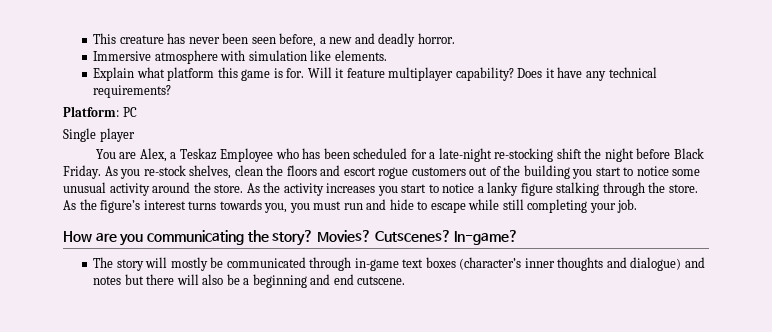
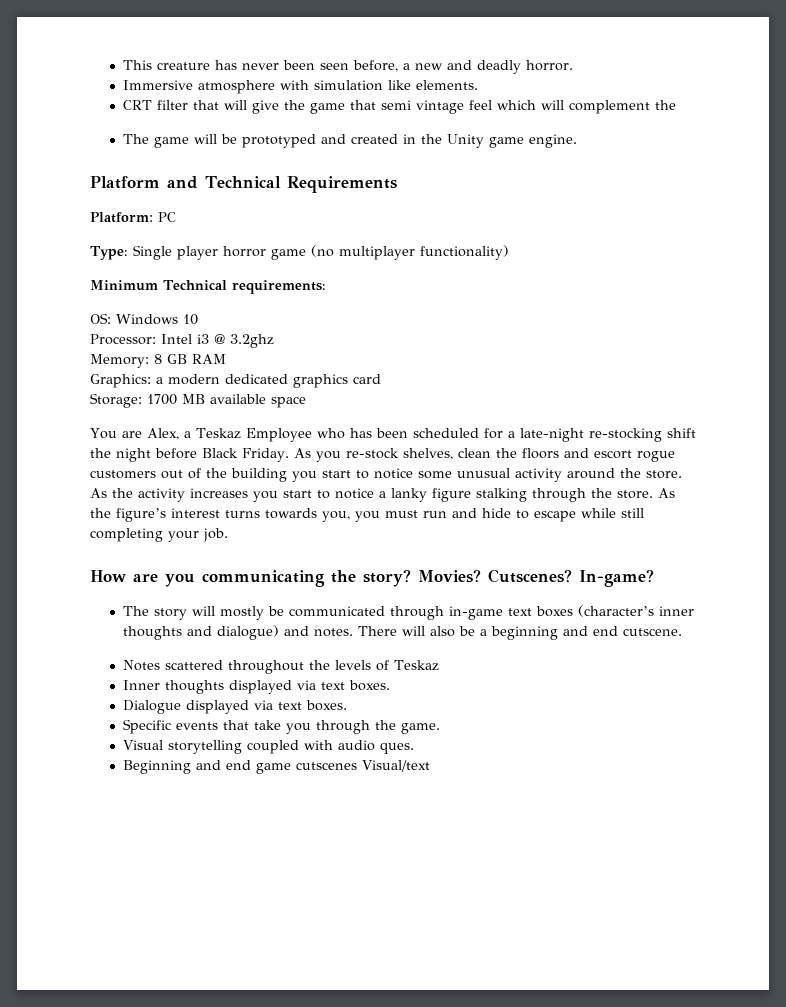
[93,67,657,81] [93,85,172,98] Explain what platform this game is for. Will it feature multiplayer capability? Does it have any technical requirements? -> [123,100,677,114] [123,134,578,148] [90,176,397,193] CRT filter that will give the game that semi vintage feel which will complement the // The game will be prototyped and created in the Unity game engine. // Platform and Technical Requirements
(137, 112) none -> [90,246,128,260] Type:
(135, 135) none -> [222,245,509,260] [90,280,326,294] [90,313,198,325] [90,334,274,348] [90,354,226,368] [90,374,381,388] [90,393,306,408] horror game (no multiplayer functionality) // Minimum Technical requirements: // OS: Windows 10 // Processor: Intel i3 @ 3.2ghz // Memory: 8 GB RAM // Graphics: a modern dedicated graphics card // Storage: 1700 MB available space
[93,274,175,285] notes but there -> [314,626,398,637] notes. There
(406, 280) none -> [123,660,440,674] [123,680,391,694] [123,700,348,714] [123,719,441,734] [123,740,415,754] [123,760,431,774] // Notes scattered throughout the levels of Teskaz // Inner thoughts displayed via text boxes. // Dialogue displayed via text boxes. // Specific events that take you through the game. // Visual storytelling coupled with audio ques. // Beginning and end game cutscenes Visual/text

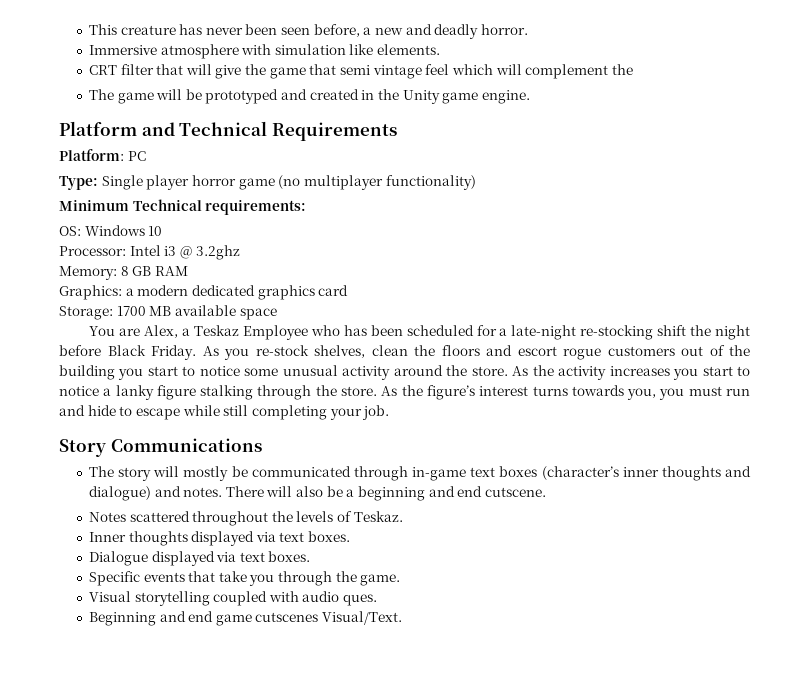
[90,569,654,587] How are you communicating the story? Movies? Cutscenes? In-game? -> [59,438,262,457] Story Communications
[394,660,440,671] Teskaz -> [353,511,403,522] Teskaz.
[362,760,431,772] Visual/text -> [322,611,403,625] Visual/Text.

